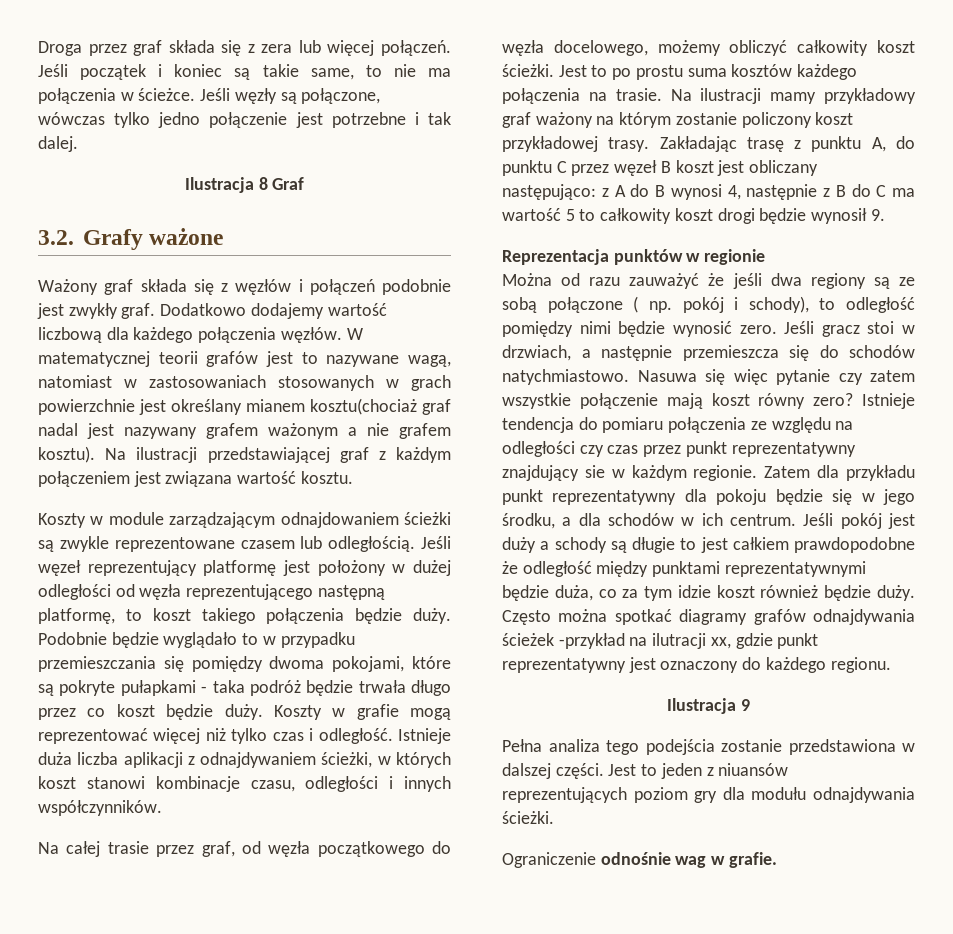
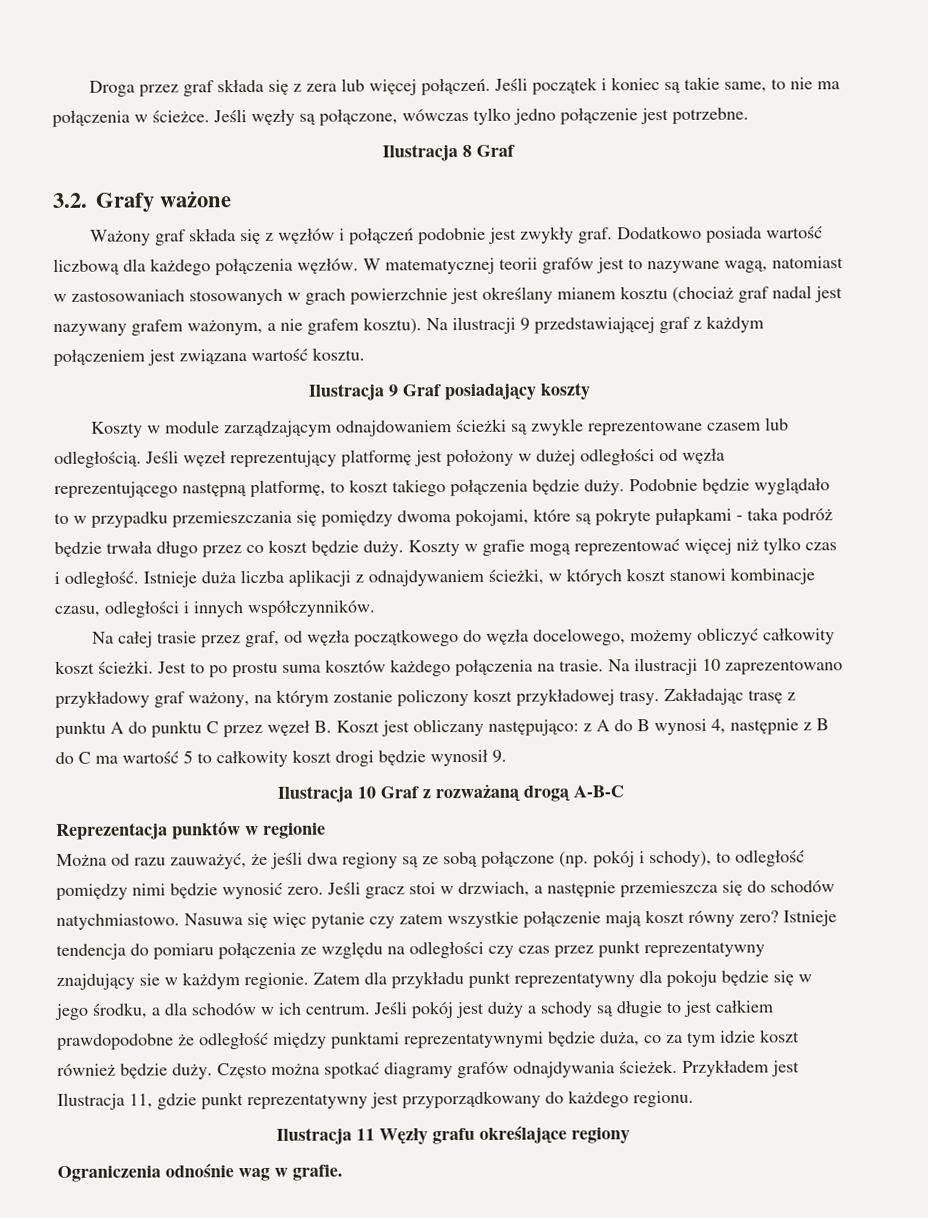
[331,112,452,128] [38,136,78,152] potrzebne i tak dalej. -> [672,107,749,124] potrzebne.
[250,303,324,319] dodajemy -> [705,226,762,243] posiada
[310,398,417,415] kosztu(chociaż -> [620,286,734,303] kosztu (chociaż
[268,423,338,439] ważonym -> [187,319,263,336] ważonym,
(198, 455) none -> [520,317,530,331] 9
(353, 477) none -> [307,382,590,401] // Ilustracja 9 Graf posiadający koszty
[770,92,817,104] mamy -> [702,658,843,675] 10 zaprezentowano
[535,112,593,128] ważony -> [188,692,250,708] ważony,
[871,137,886,152] A, -> [110,721,124,734] A
[660,160,714,173] B koszt -> [314,720,380,733] B. Koszt
(885, 215) none -> [277,784,624,803] // Ilustracja 10 Graf z rozważaną drogą A-B-C
[629,273,700,289] zauważyć -> [170,853,247,870] zauważyć,
[633,296,672,313] ( np. -> [559,851,589,868] (np.
[502,633,731,649] ścieżek -przykład na ilutracji xx, -> [619,1059,800,1077] [57,1092,153,1110] ścieżek. Przykładem jest Ilustracja 11,
[660,661,739,673] oznaczony -> [402,1090,541,1109] przyporządkowany
[740,699,750,711] [502,739,915,755] [502,763,789,779] [502,787,915,803] [502,811,554,824] [502,852,596,868] 9 // Pełna analiza tego podejścia zostanie przedstawiona w dalszej części. Jest to jeden z niuansów reprezentujących poziom gry dla modułu odnajdywania ścieżki. // Ograniczenie -> [355,1125,630,1145] [57,1165,161,1182] 11 Węzły grafu określające regiony // Ograniczenia

